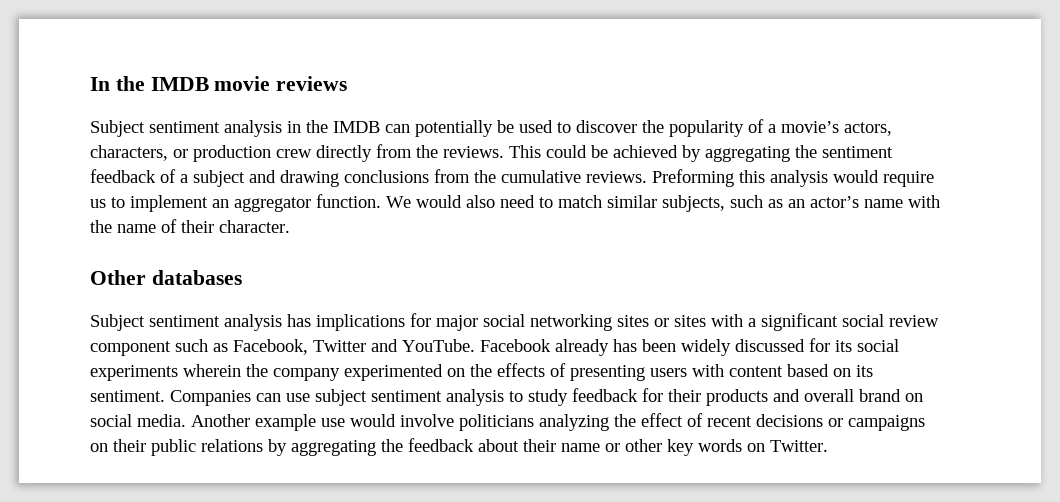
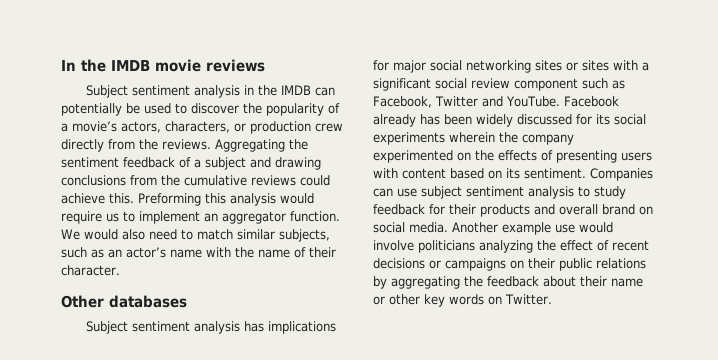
[509,145,790,162] This could be achieved by aggregating -> [215,139,285,152] Aggregating
[586,171,647,183] reviews. -> [251,175,330,186] [61,193,134,204] reviews could achieve this.

